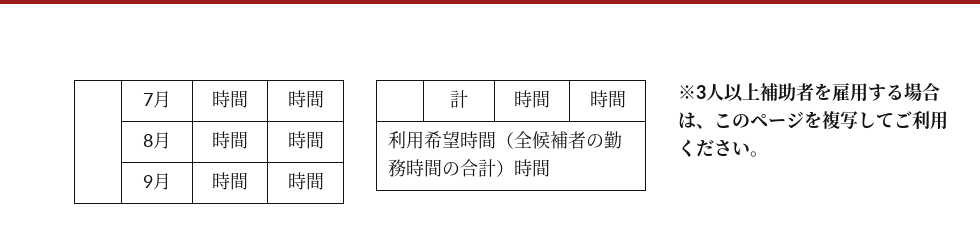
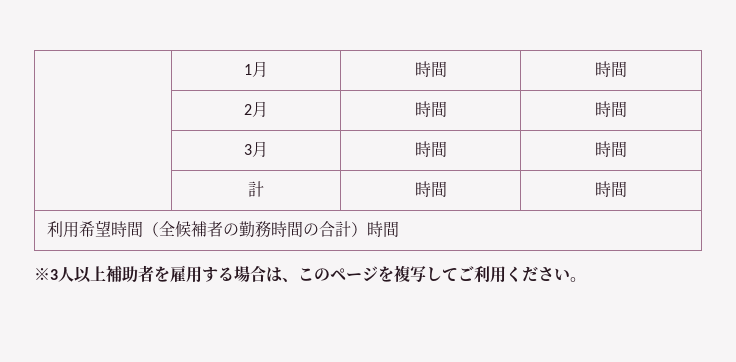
[143,91,171,108] [212,90,248,108] [287,90,324,108] [143,132,171,149] [212,131,248,149] [287,131,324,149] [143,175,153,188] | 7月 | 時間 | 時間 // | 8月 | 時間 | 時間 // | 9 -> [244,61,268,77] [414,61,447,77] [595,61,627,77] [244,101,268,117] [414,101,447,117] [595,101,627,117] [244,144,252,155] | 1月 | 時間 | 時間 // | 2月 | 時間 | 時間 // | 3

